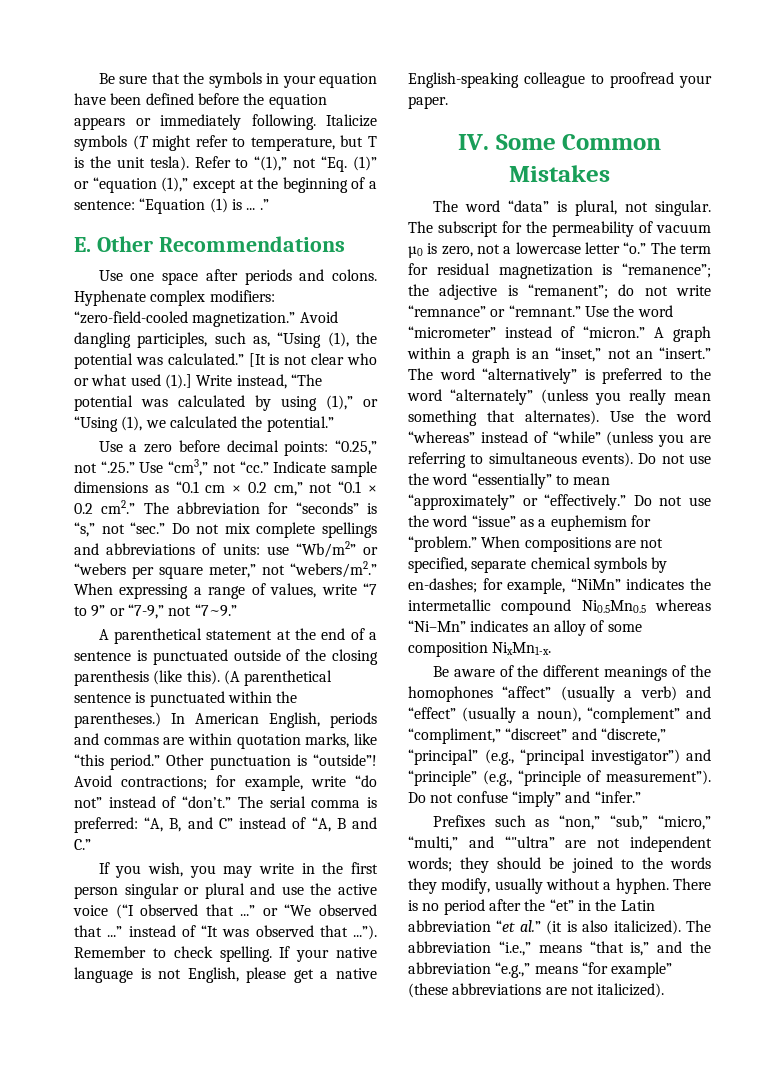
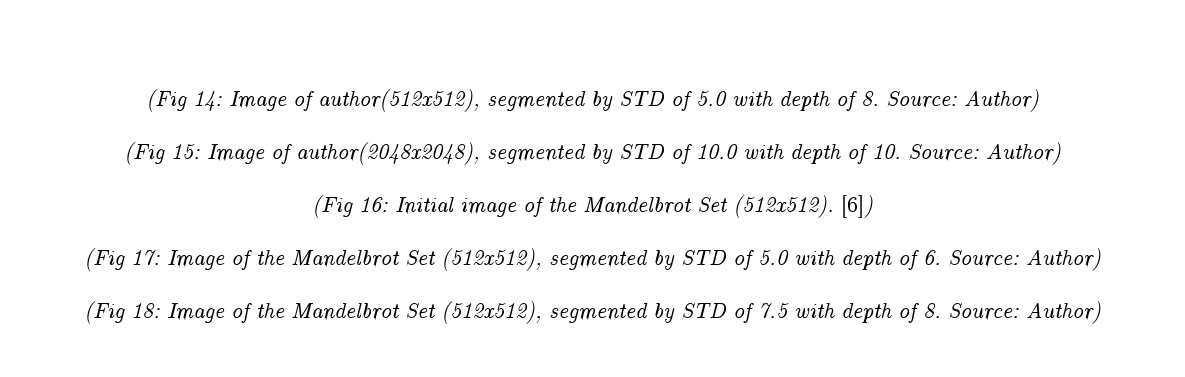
[98,72,378,88] [74,93,327,109] [74,114,377,130] [74,135,377,151] [74,156,377,172] [74,177,377,193] [74,198,269,214] [74,236,345,252] [98,269,377,285] [74,290,275,306] [74,311,338,327] [74,332,377,348] [74,353,377,369] [74,374,322,389] [74,395,378,411] [74,416,334,432] [98,440,377,456] [74,459,377,477] [74,481,377,496] [74,500,378,514] [74,522,377,538] [74,541,379,558] [74,561,377,579] [74,583,377,599] [74,604,237,619] [98,628,377,644] [74,649,378,665] [74,670,333,686] [74,691,298,707] [74,712,377,728] [74,733,377,749] [74,754,378,770] [74,775,377,791] [74,796,378,808] [74,817,378,833] [74,839,91,850] [98,862,378,878] [74,883,377,899] [73,904,378,919] [74,925,377,940] [74,946,377,962] [74,967,378,983] [408,72,712,88] [408,96,448,109] [457,134,662,150] [509,165,610,182] [432,200,711,216] [408,221,711,237] [408,242,711,258] [408,263,711,279] [408,284,711,300] [408,305,673,317] [408,326,711,342] [407,347,711,363] [408,368,711,384] [407,389,711,405] [408,410,711,426] [408,431,711,447] [408,452,711,468] [408,473,611,489] [408,494,711,510] [408,515,651,531] [408,536,664,552] [408,557,668,573] [408,578,711,594] [408,599,711,615] [408,620,642,636] [408,642,552,657] [432,665,711,681] [408,686,711,702] [408,707,711,723] [408,728,666,744] [408,749,711,765] [408,770,711,786] [408,791,641,807] [432,815,711,830] [408,836,712,852] [407,857,711,873] [408,878,711,894] [408,899,655,915] [408,920,711,935] [408,941,711,956] [408,962,673,978] [408,983,665,998] Be sure that the symbols in your equation have been defined before the equation appears or immediately following. Italicize symbols (T might refer to temperature, but T is the unit tesla). Refer to “(1),” not “Eq. (1)” or “equation (1),” except at the beginning of a sentence: “Equation (1) is ... .” // E. Other Recommendations // Use one space after periods and colons. Hyphenate complex modifiers: “zero-field-cooled magnetization.” Avoid dangling participles, such as, “Using (1), the potential was calculated.” [It is not clear who or what used (1).] Write instead, “The potential was calculated by using (1),” or “Using (1), we calculated the potential.” // Use a zero before decimal points: “0.25,” not “.25.” Use “cm3,” not “cc.” Indicate sample dimensions as “0.1 cm × 0.2 cm,” not “0.1 × 0.2 cm2.” The abbreviation for “seconds” is “s,” not “sec.” Do not mix complete spellings and abbreviations of units: use “Wb/m2” or “webers per square meter,” not “webers/m2.” When expressing a range of values, write “7 to 9” or “7-9,” not “7~9.” // A parenthetical statement at the end of a sentence is punctuated outside of the closing parenthesis (like this). (A parenthetical sentence is punctuated within the parentheses.) In American English, periods and commas are within quotation marks, like “this period.” Other punctuation is “outside”! Avoid contractions; for example, write “do not” instead of “don’t.” The serial comma is preferred: “A, B, and C” instead of “A, B and C.” // If you wish, you may write in the first person singular or plural and use the active voice (“I observed that ...” or “We observed that ...” instead of “It was observed that ...”). Remember to check spelling. If your native language is not English, please get a native English-speaking colleague to proofread your paper. // IV. Some Common Mistakes // The word “data” is plural, not singular. The subscript for the permeability of vacuum µ0 is zero, not a lowercase letter “o.” The term for residual magnetization is “remanence”; the adjective is “remanent”; do not write “remnance” or “remnant.” Use the word “micrometer” instead of “micron.” A graph within a graph is an “inset,” not an “insert.” The word “alternatively” is preferred to the word “alternately” (unless you really mean something that alternates). Use the word “whereas” instead of “while” (unless you are referring to simultaneous events). Do not use the word “essentially” to mean “approximately” or “effectively.” Do not use the word “issue” as a euphemism for “problem.” When compositions are not specified, separate chemical symbols by en-dashes; for example, “NiMn” indicates the intermetallic compound Ni0.5Mn0.5 whereas “Ni–Mn” indicates an alloy of some composition NixMn1-x. // Be aware of the different meanings of the homophones “affect” (usually a verb) and “effect” (usually a noun), “complement” and “compliment,” “discreet” and “discrete,” “principal” (e.g., “principal investigator”) and “principle” (e.g., “principle of measurement”). Do not confuse “imply” and “infer.” // Prefixes such as “non,” “sub,” “micro,” “multi,” and “"ultra” are not independent words; they should be joined to the words they modify, usually without a hyphen. There is no period after the “et” in the Latin abbreviation “et al.” (it is also italicized). The abbreviation “i.e.,” means “that is,” and the abbreviation “e.g.,” means “for example” (these abbreviations are not italicized). -> [146,89,1039,112] [124,142,1061,165] [312,195,873,218] [84,248,1101,271] [84,301,1101,324] (Fig 14: Image of author(512x512), segmented by STD of 5.0 with depth of 8. Source: Author) // (Fig 15: Image of author(2048x2048), segmented by STD of 10.0 with depth of 10. Source: Author) // (Fig 16: Initial image of the Mandelbrot Set (512x512). [6]) // (Fig 17: Image of the Mandelbrot Set (512x512), segmented by STD of 5.0 with depth of 6. Source: Author) // (Fig 18: Image of the Mandelbrot Set (512x512), segmented by STD of 7.5 with depth of 8. Source: Author)

